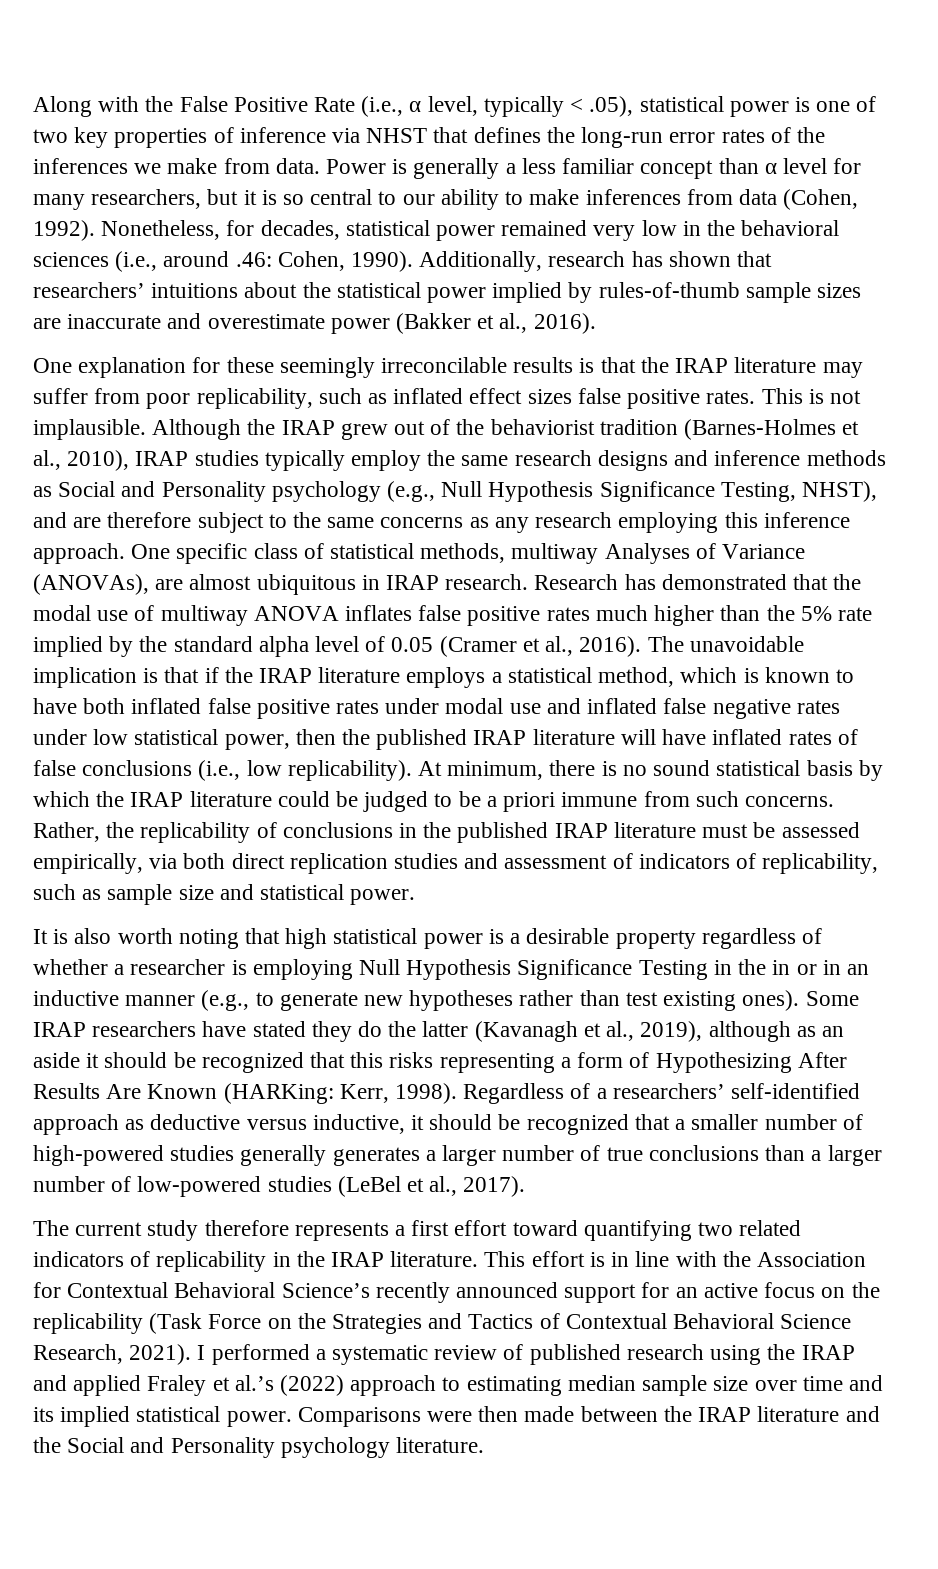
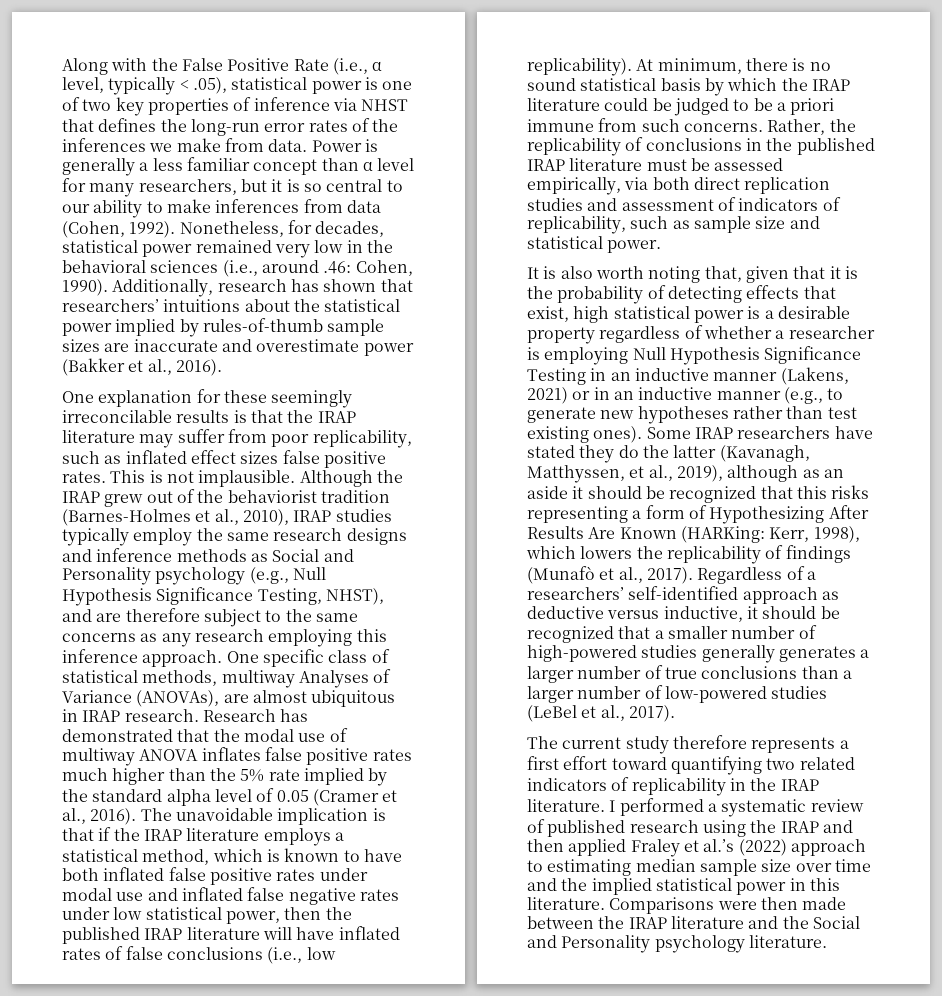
[245,928,281,944] that -> [704,266,858,283] [527,285,836,304] [527,306,569,322] that, given that it is the probability of detecting effects that exist,
[738,959,791,975] the in -> [610,367,849,385] [527,387,568,404] an inductive manner (Lakens, 2021)
[474,1021,578,1042] (Kavanagh -> [719,445,810,462] [527,465,625,483] (Kavanagh, Matthyssen,
[395,1083,458,1104] 1998). -> [813,526,860,543] [526,545,851,564] [527,566,693,584] 1998), which lowers the replicability of findings (Munafò et al., 2017).
[484,1251,866,1267] [33,1282,880,1303] [33,1313,852,1334] [33,1344,192,1365] This effort is in line with the Association for Contextual Behavioral Science’s recently announced support for an active focus on the replicability (Task Force on the Strategies and Tactics of Contextual Behavioral Science Research, 2021). -> (605, 805) none
(67, 1383) none -> [527,839,564,852] then
[33,1407,54,1422] its -> [561,878,588,891] the
[226,1411,292,1427] power. -> [736,878,840,895] [527,897,605,910] power in this literature.

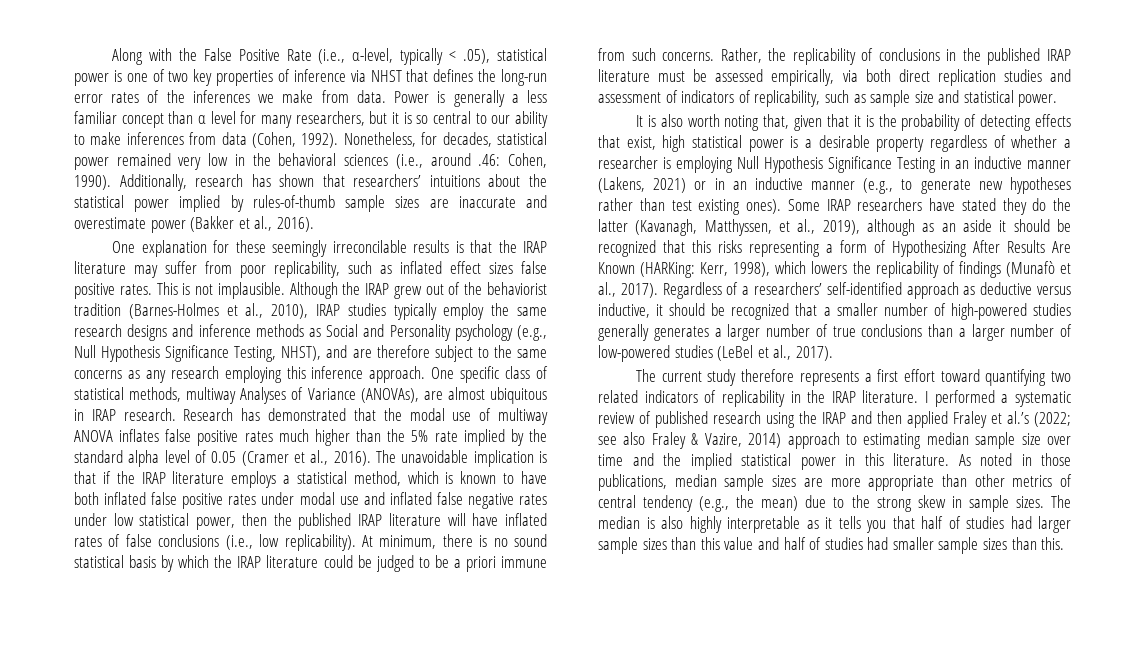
[372,61,383,71] [62,77,104,93] α level, -> [352,48,394,63] α-level,
[738,839,787,856] (2022) -> [1034,412,1071,427] [598,432,782,449] (2022; see also Fraley & Vazire, 2014)
[609,897,847,914] [527,916,860,929] [527,935,827,953] Comparisons were then made between the IRAP literature and the Social and Personality psychology literature. -> [958,453,1071,466] [598,474,1072,491] [598,495,1071,512] [598,516,1071,533] [598,537,1065,554] As noted in those publications, median sample sizes are more appropriate than other metrics of central tendency (e.g., the mean) due to the strong skew in sample sizes. The median is also highly interpretable as it tells you that half of studies had larger sample sizes than this value and half of studies had smaller sample sizes than this.

